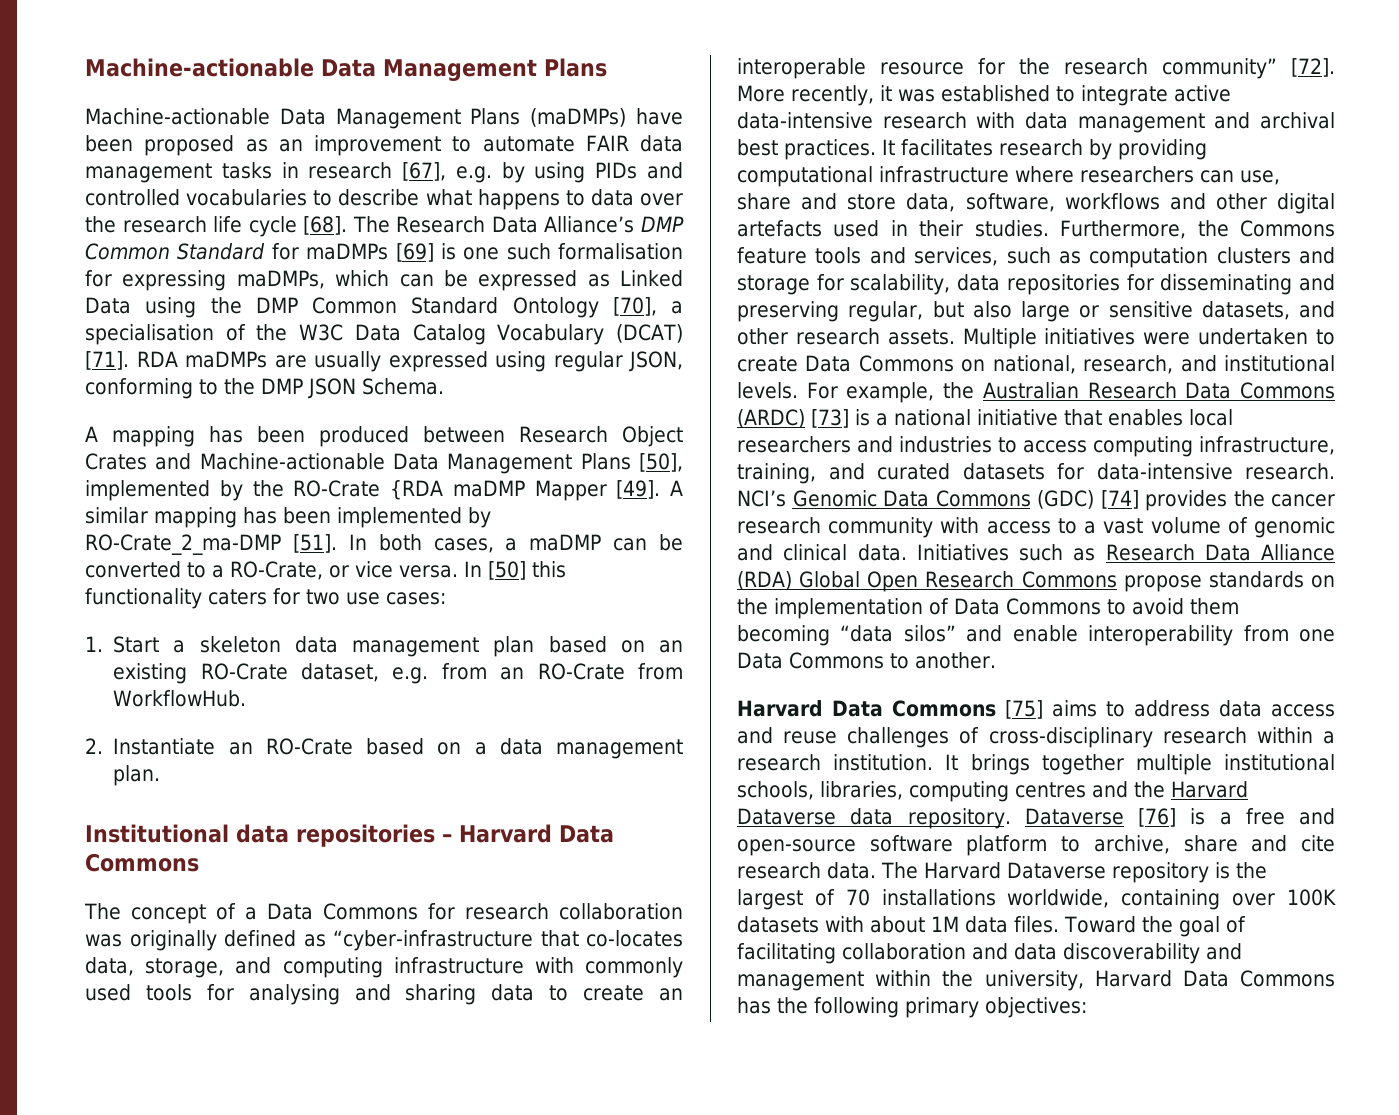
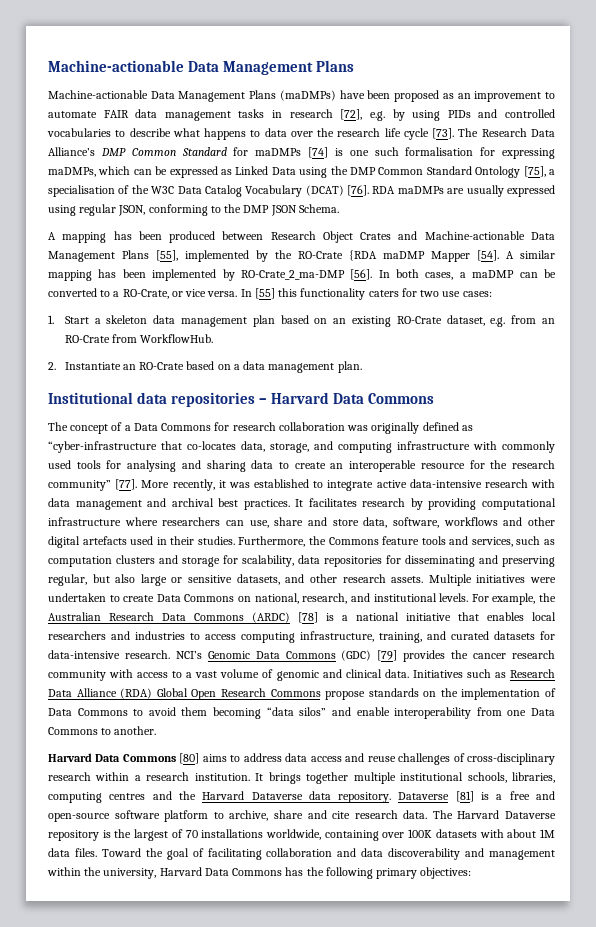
[402,162,447,181] [67], -> [340,109,363,120] [72],
[303,216,348,235] [68]. -> [432,128,455,139] [73].
[395,243,434,262] [69] -> [308,147,328,158] [74]
[612,297,657,316] [70], -> [523,166,546,177] [75],
[85,351,129,370] [71]. -> [347,185,370,196] [76].
[638,453,683,472] [50], -> [156,250,178,261] [55],
[616,480,661,499] [49]. -> [477,250,499,261] [54].
[292,534,337,553] [51]. -> [350,269,373,280] [56].
[488,561,526,580] [50] -> [254,288,275,299] [55]
[1291,58,1335,77] [72]. -> [115,479,138,490] [77].
[811,409,849,428] [73] -> [298,612,318,623] [78]
[1100,490,1139,509] [74] -> [377,650,398,661] [79]
[1005,700,1043,719] [75] -> [179,753,200,764] [80]
[1138,808,1176,827] [76] -> [455,791,474,802] [81]

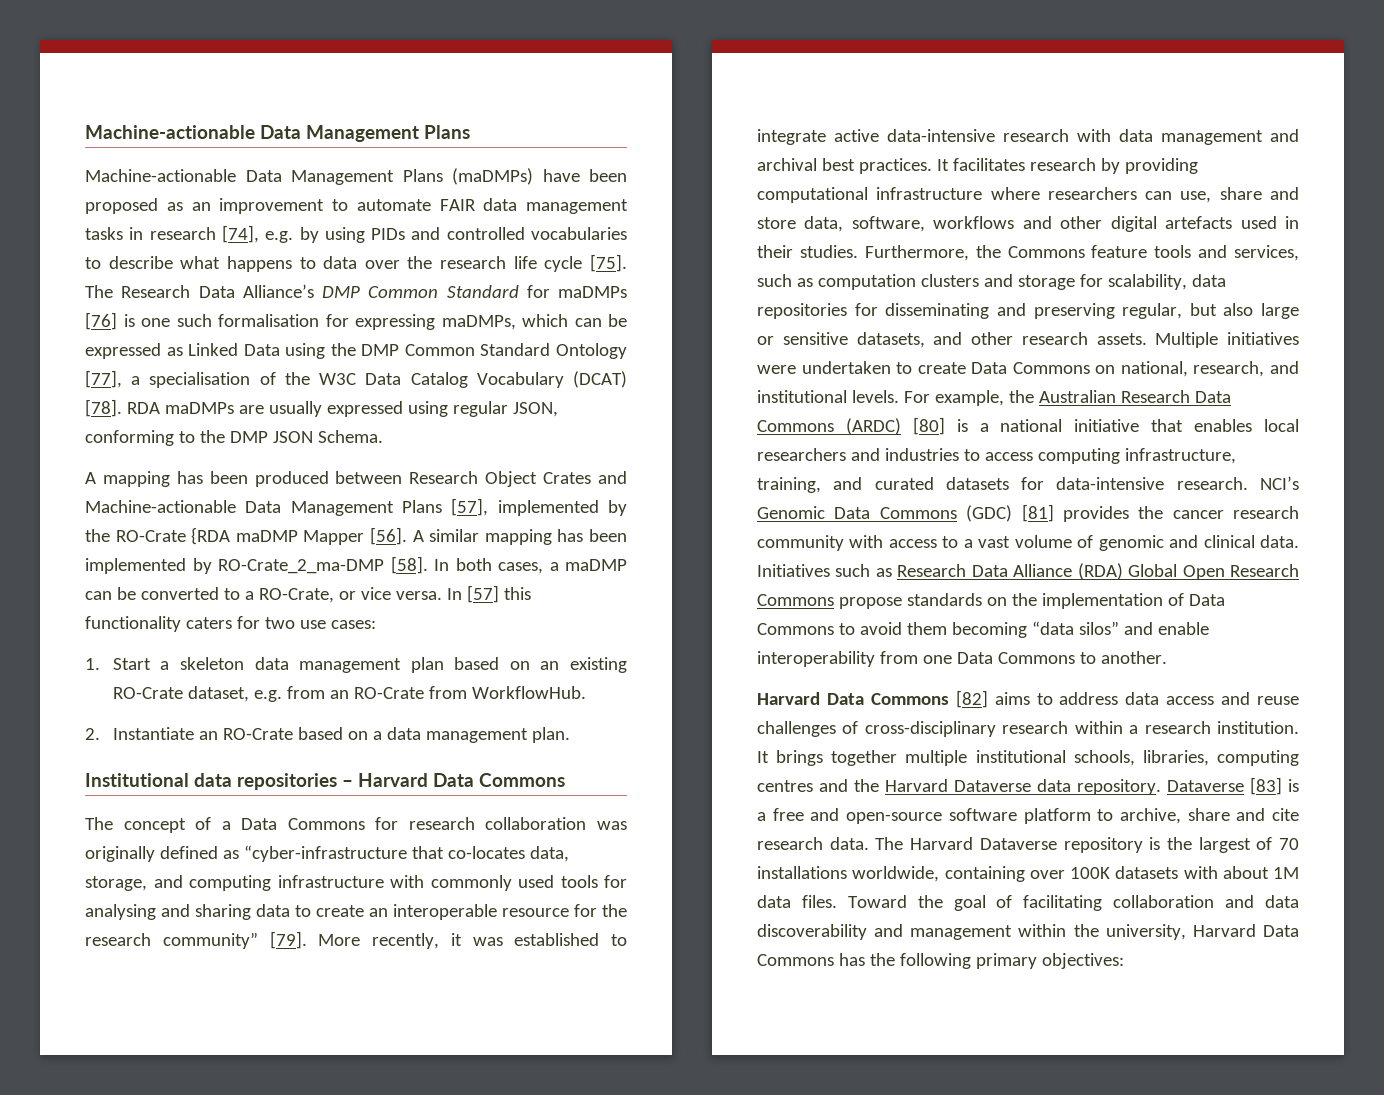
[340,109,363,120] [72], -> [221,225,259,243] [74],
[432,128,455,139] [73]. -> [589,254,627,272] [75].
[308,147,328,158] [74] -> [85,312,117,330] [76]
[523,166,546,177] [75], -> [85,370,122,388] [77],
[347,185,370,196] [76]. -> [85,399,122,417] [78].
[156,250,178,261] [55], -> [451,498,489,516] [57],
[477,250,499,261] [54]. -> [370,527,407,545] [56].
[350,269,373,280] [56]. -> [390,556,428,574] [58].
[254,288,275,299] [55] -> [466,585,499,603] [57]
[115,479,138,490] [77]. -> [269,931,307,949] [79].
[298,612,318,623] [78] -> [912,417,945,435] [80]
[377,650,398,661] [79] -> [1021,504,1054,522] [81]
[179,753,200,764] [80] -> [955,690,988,708] [82]
[455,791,474,802] [81] -> [1250,777,1282,795] [83]

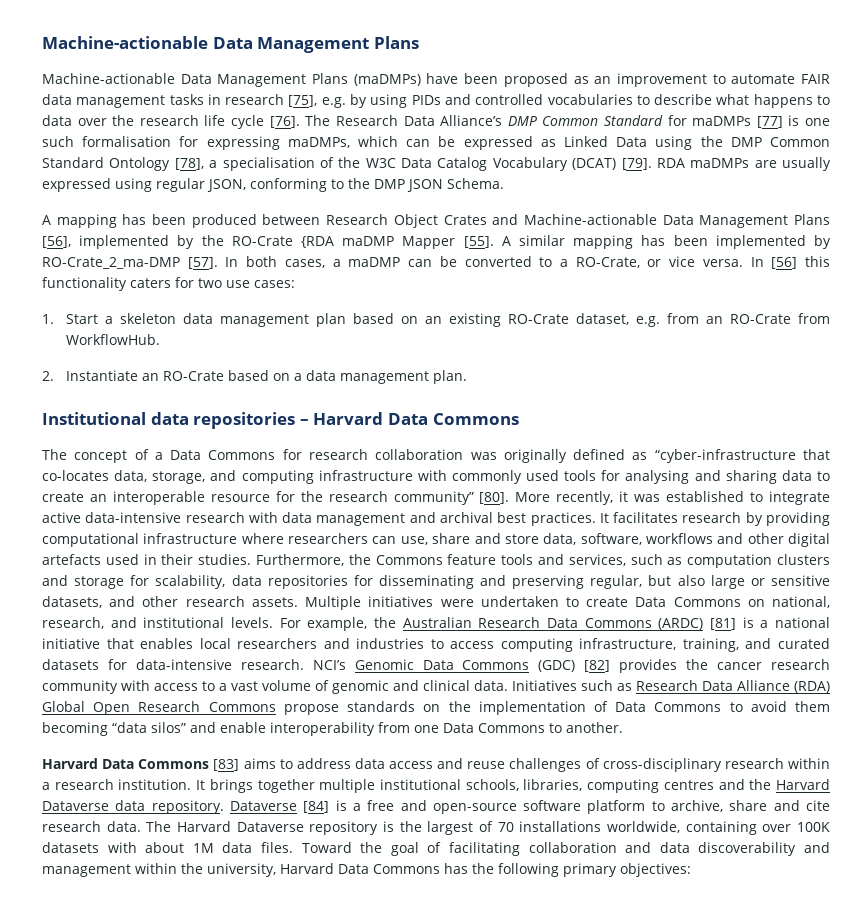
[221,225,259,243] [74], -> [288,95,318,107] [75],
[589,254,627,272] [75]. -> [269,116,300,128] [76].
[85,312,117,330] [76] -> [756,116,783,128] [77]
[85,370,122,388] [77], -> [174,158,204,170] [78],
[85,399,122,417] [78]. -> [621,158,652,170] [79].
[451,498,489,516] [57], -> [42,236,71,248] [56],
[370,527,407,545] [56]. -> [463,236,494,248] [55].
[390,556,428,574] [58]. -> [187,257,218,269] [57].
[466,585,499,603] [57] -> [771,257,798,269] [56]
[269,931,307,949] [79]. -> [479,492,510,504] [80].
[912,417,945,435] [80] -> [709,618,736,630] [81]
[1021,504,1054,522] [81] -> [584,660,611,672] [82]
[955,690,988,708] [82] -> [213,759,240,771] [83]
[1250,777,1282,795] [83] -> [303,801,330,813] [84]

